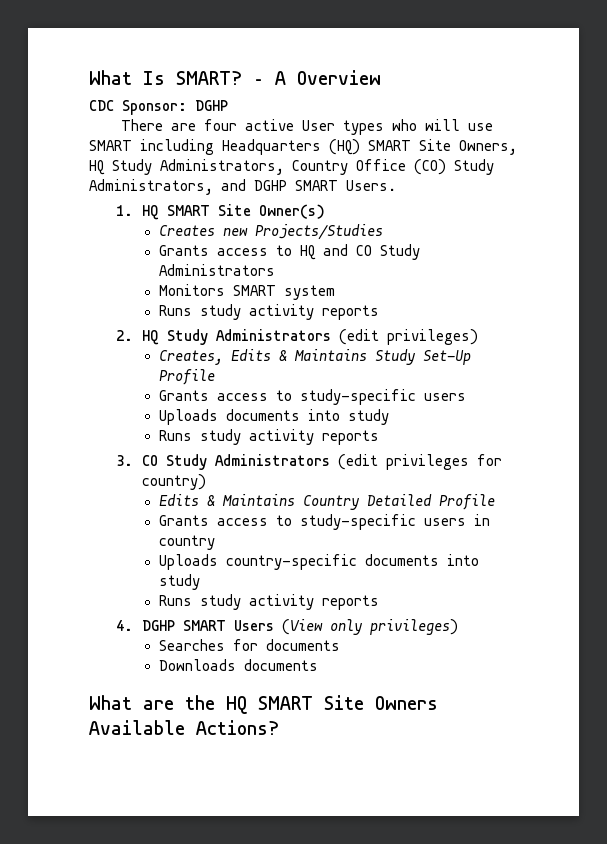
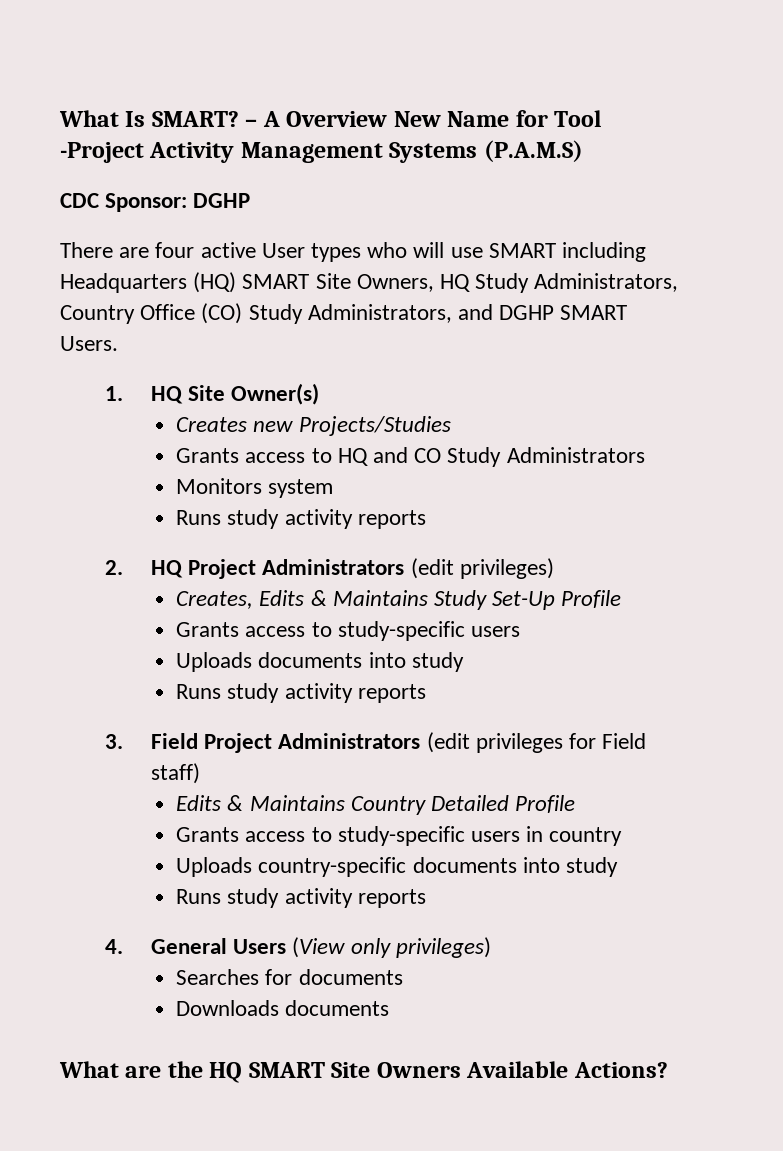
(381, 77) none -> [393,110,602,127] [60,140,583,163] New Name for Tool -Project Activity Management Systems (P.A.M.S)
[167,205,211,216] SMART -> (183, 395) none
[232,285,276,296] SMART -> (263, 486) none
[167,329,209,345] Study -> [188,559,257,579] Project
[142,454,208,470] CO Study -> [150,733,273,753] Field Project
[142,474,207,490] country) -> [602,733,647,749] [150,763,200,784] Field staff)
[142,620,227,631] DGHP SMART -> [150,938,227,954] General

